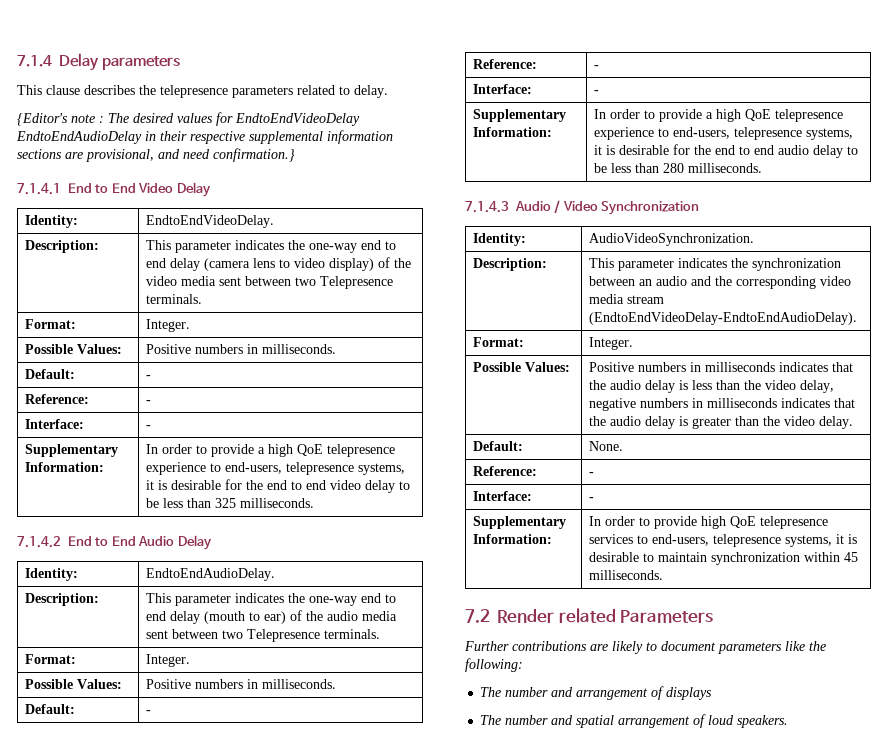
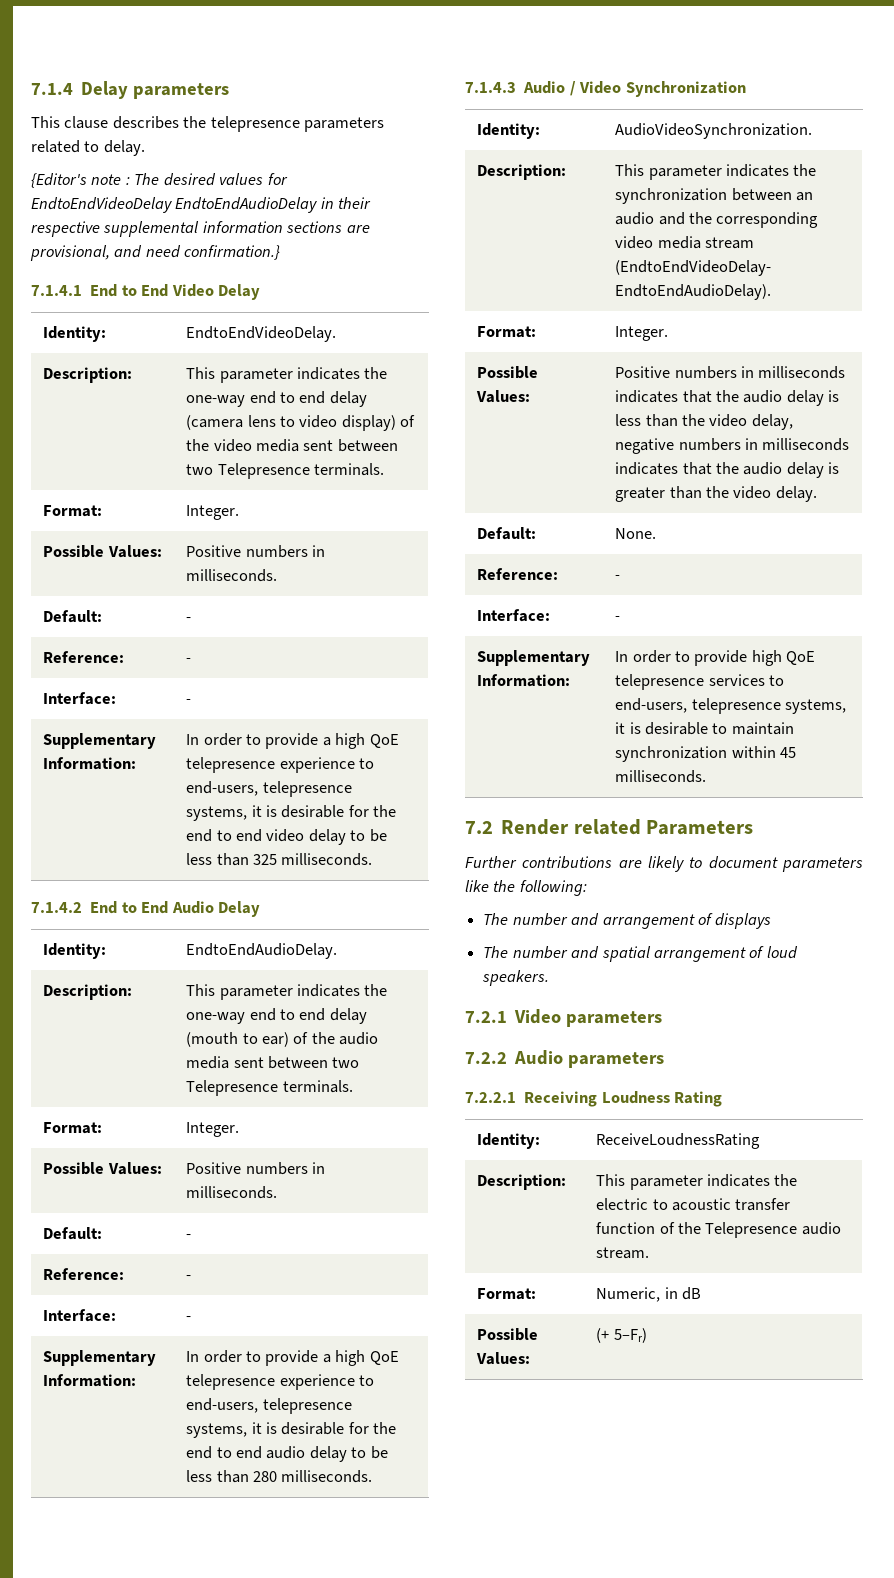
(789, 721) none -> [465,1009,663,1027] [465,1050,665,1068] [465,1091,723,1107] [477,1133,541,1149] [596,1133,761,1149] [477,1174,567,1190] [596,1174,798,1190] [596,1198,791,1211] [596,1222,841,1238] [596,1247,650,1259] [477,1288,537,1300] [596,1287,701,1302] [477,1328,539,1341] [476,1352,531,1365] [596,1328,647,1343] // 7.2.1 Video parameters // 7.2.2 Audio parameters // 7.2.2.1 Receiving Loudness Rating // Identity: | ReceiveLoudnessRating // Description: | This parameter indicates the electric to acoustic transfer function of the Telepresence audio stream. // Format: | Numeric, in dB // Possible Values: | (+ 5–Fr)

